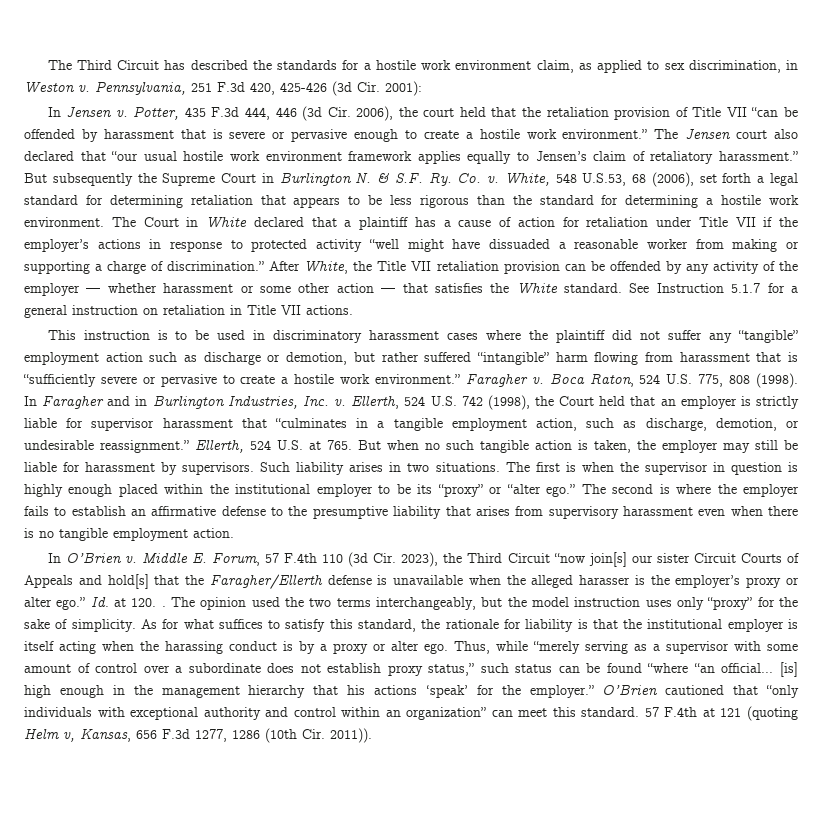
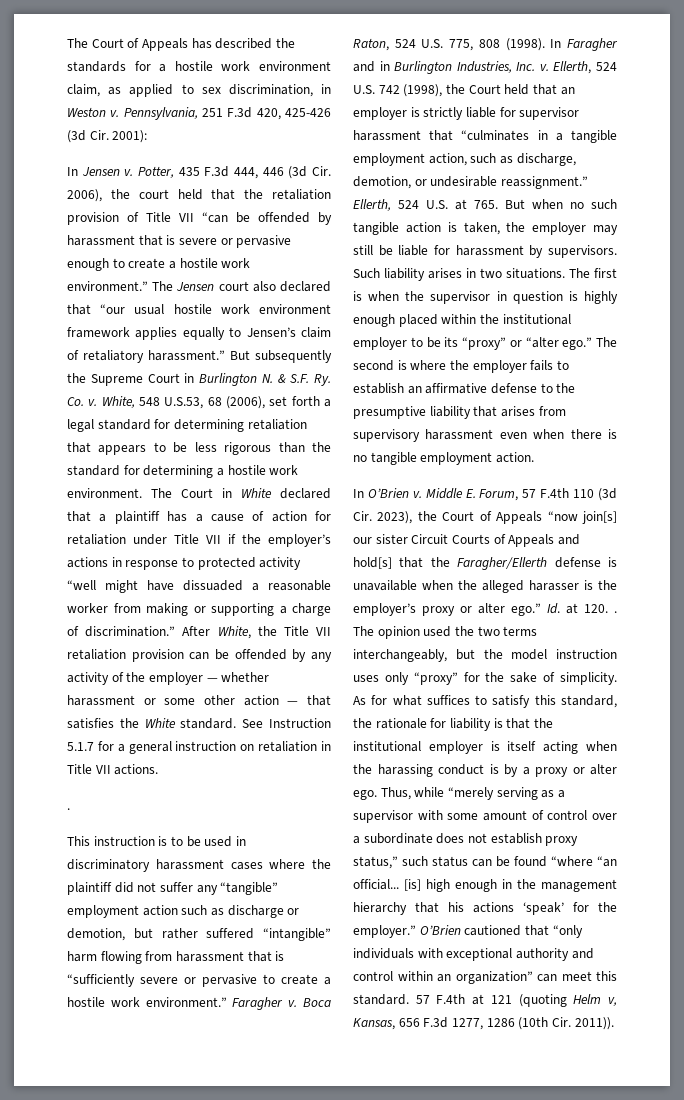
[47,60,160,70] The Third Circuit -> [67,38,188,51] The Court of Appeals
(353, 310) none -> [67,808,70,810] // .
[467,553,550,563] Third Circuit -> [442,511,543,524] Court of Appeals

